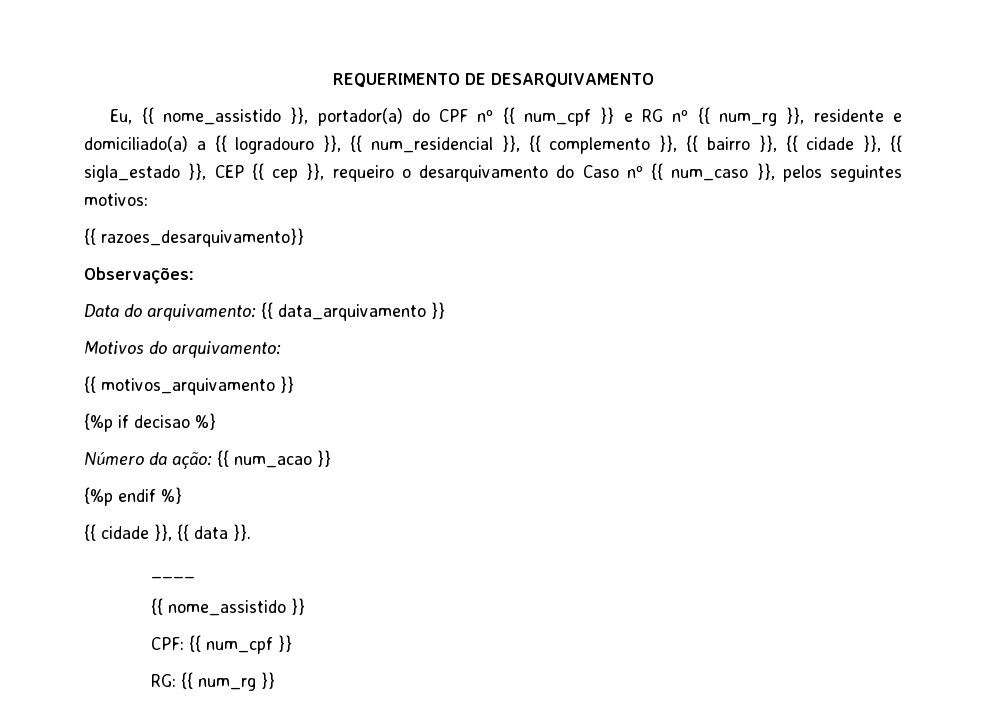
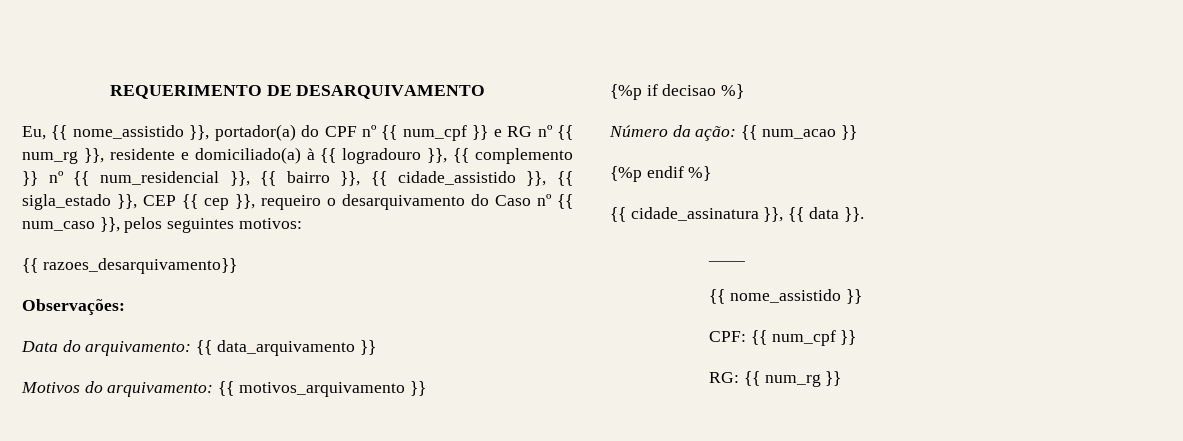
[196,141,206,150] a -> [306,148,315,160] à
[370,135,651,154] num_residencial }}, {{ complemento -> [474,148,573,164] [22,171,219,186] complemento }} nº {{ num_residencial
[806,137,855,150] cidade -> [397,171,516,185] cidade_assistido
(281, 349) // -> (214, 389) none
[101,526,149,539] cidade -> [630,207,759,221] cidade_assinatura

